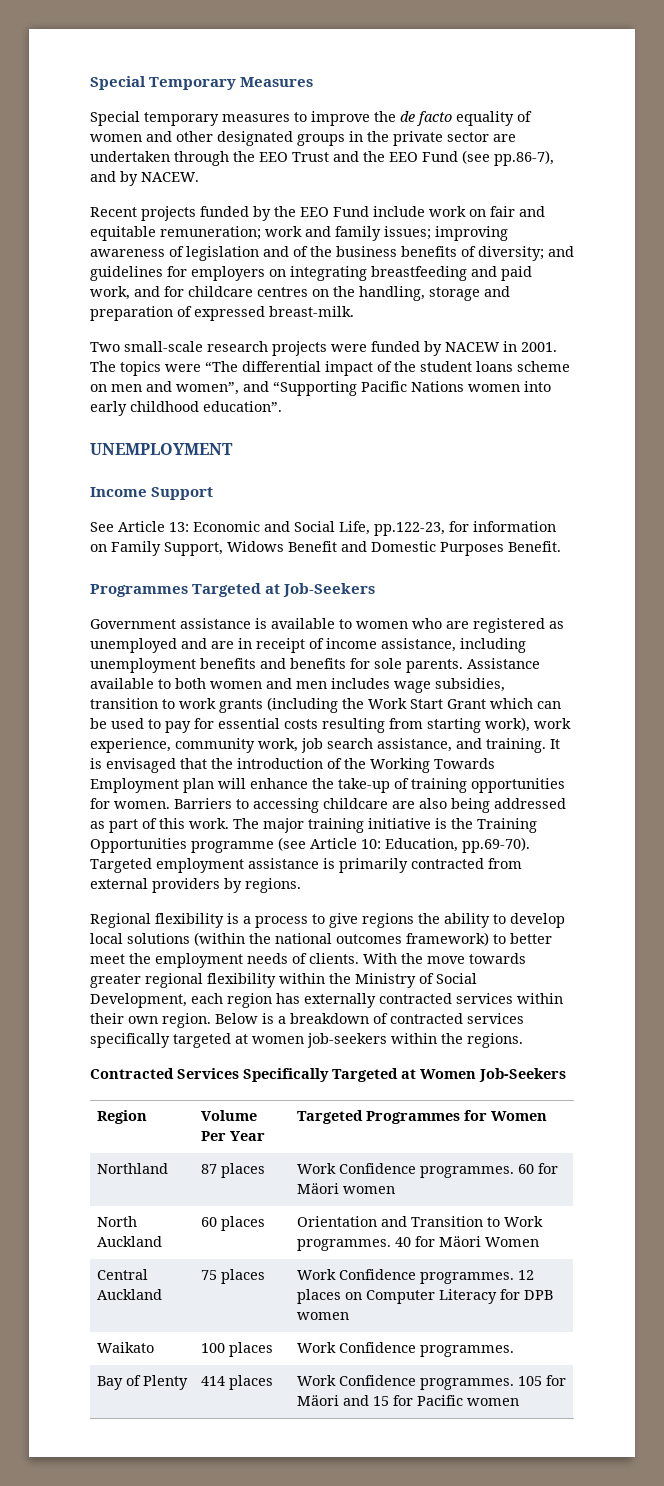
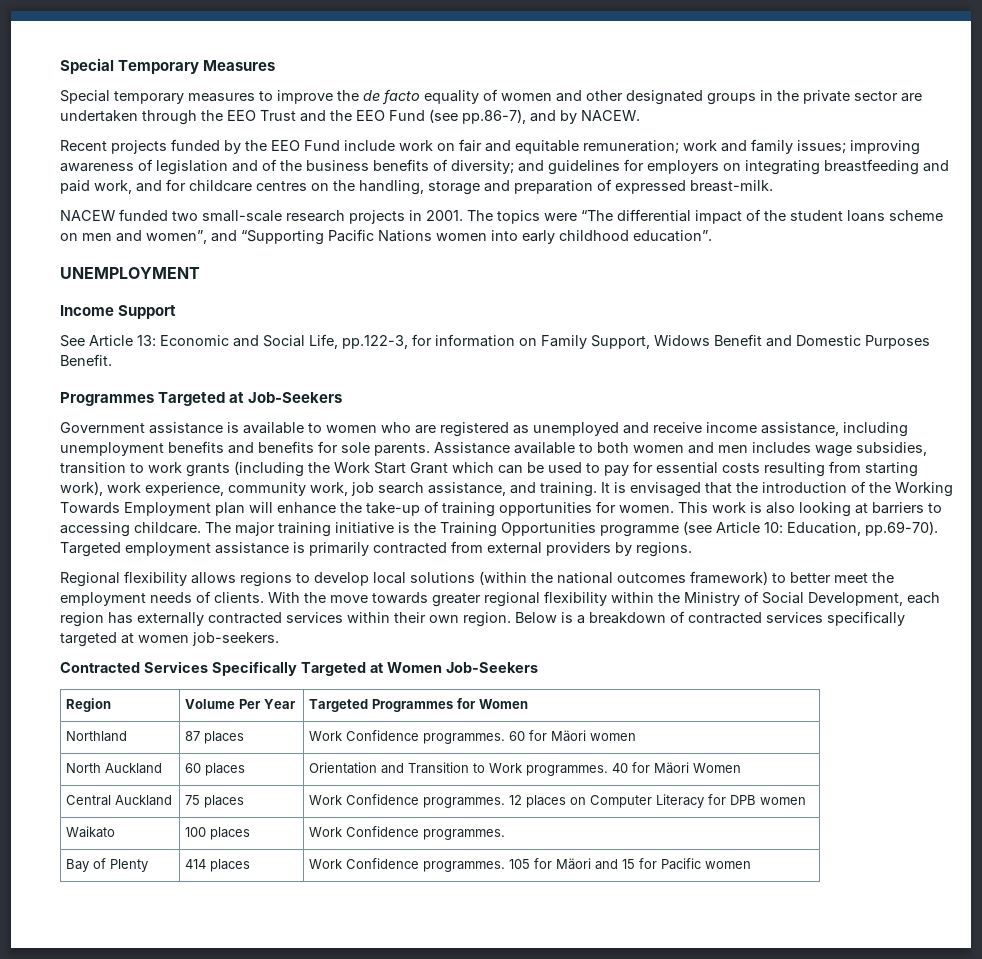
[90,341,500,356] Two small-scale research projects were funded by NACEW -> [60,209,405,224] NACEW funded two small-scale research projects
[374,522,445,536] pp.122-23, -> [342,335,408,349] pp.122-3,
[211,638,324,653] are in receipt of -> [653,422,702,433] receive
[174,798,566,813] [90,818,229,833] Barriers to accessing childcare are also being addressed as part of this work. -> [678,502,942,517] [60,522,201,537] This work is also looking at barriers to accessing childcare.
[227,913,490,928] is a process to give regions the ability -> [191,572,292,587] allows regions
[307,1033,523,1048] job-seekers within the regions. -> [192,632,279,646] job-seekers.

